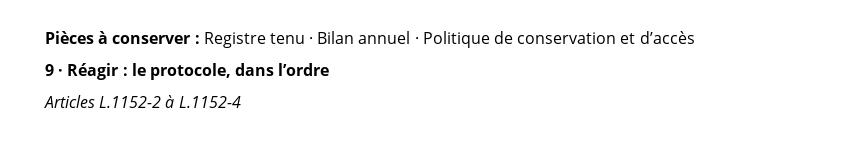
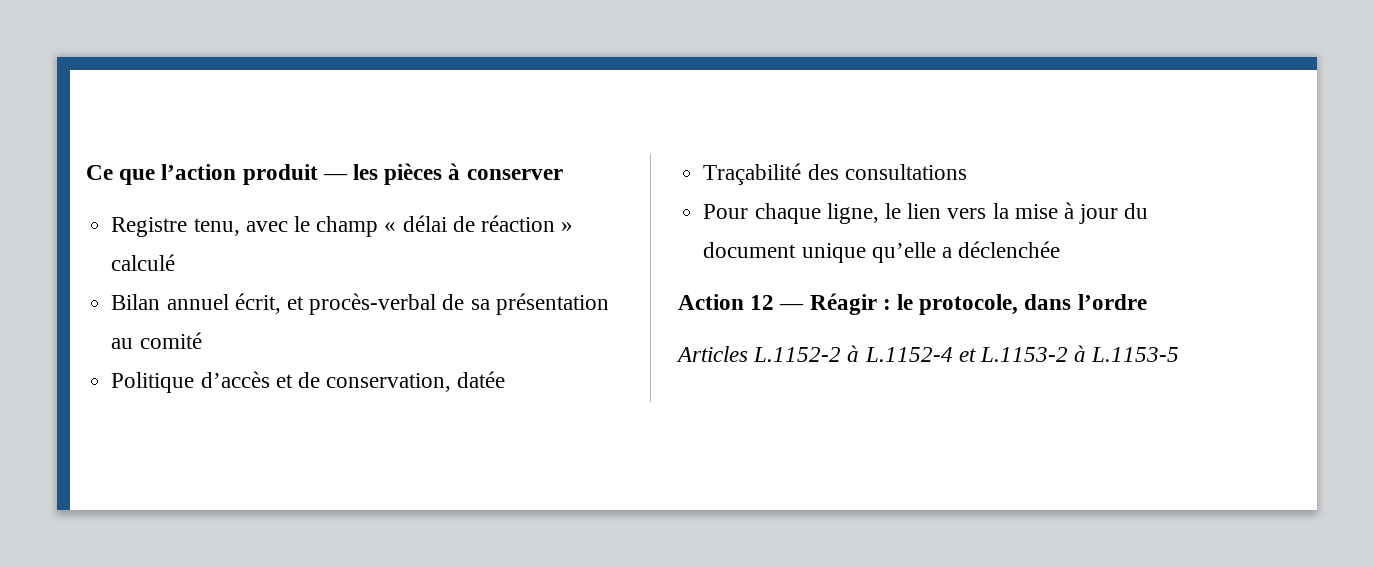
[45,31,695,48] [45,64,64,76] Pièces à conserver : Registre tenu · Bilan annuel · Politique de conservation et d’accès // 9 · -> [86,163,563,185] [111,215,574,237] [111,254,176,271] [111,293,609,315] [111,332,202,349] [111,371,506,393] [703,163,967,185] [703,202,1149,224] [703,241,1061,263] [678,294,805,310] Ce que l’action produit — les pièces à conserver // Registre tenu, avec le champ « délai de réaction » calculé // Bilan annuel écrit, et procès-verbal de sa présentation au comité // Politique d’accès et de conservation, datée // Traçabilité des consultations // Pour chaque ligne, le lien vers la mise à jour du document unique qu’elle a déclenchée // Action 12 —
(241, 102) none -> [958,345,1180,362] et L.1153-2 à L.1153-5

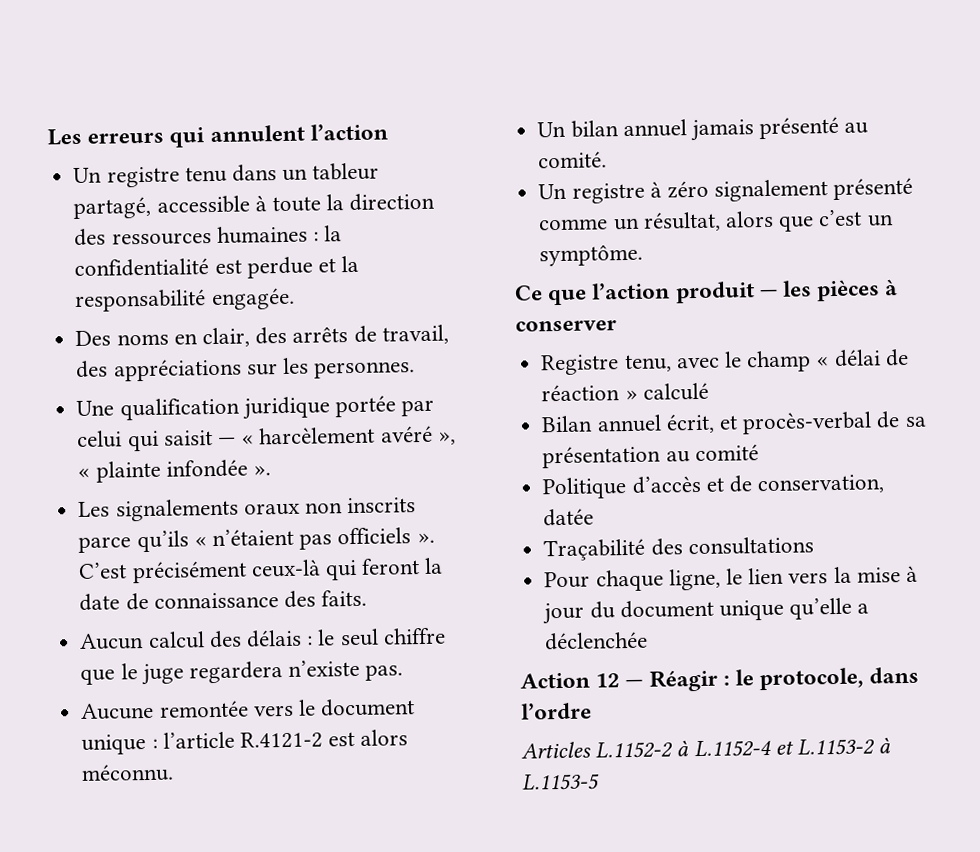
(86, 172) none -> [47,123,388,148] [73,162,380,188] [73,192,436,220] [74,225,343,247] [74,255,360,279] [75,287,295,312] [75,324,449,348] [76,357,416,382] [76,395,435,421] [77,425,456,452] [77,459,271,483] [78,497,417,522] [78,527,435,553] [78,557,444,584] [79,589,368,611] [79,627,446,650] [80,659,404,686] [80,698,416,720] [81,729,409,755] [81,763,175,782] [537,116,869,142] [538,151,608,169] [538,177,914,204] [539,209,894,232] [539,243,644,267] Les erreurs qui annulent l’action // Un registre tenu dans un tableur partagé, accessible à toute la direction des ressources humaines : la confidentialité est perdue et la responsabilité engagée. // Des noms en clair, des arrêts de travail, des appréciations sur les personnes. // Une qualification juridique portée par celui qui saisit — « harcèlement avéré », « plainte infondée ». // Les signalements oraux non inscrits parce qu’ils « n’étaient pas officiels ». C’est précisément ceux-là qui feront la date de connaissance des faits. // Aucun calcul des délais : le seul chiffre que le juge regardera n’existe pas. // Aucune remontée vers le document unique : l’article R.4121-2 est alors méconnu. // Un bilan annuel jamais présenté au comité. // Un registre à zéro signalement présenté comme un résultat, alors que c’est un symptôme. //

